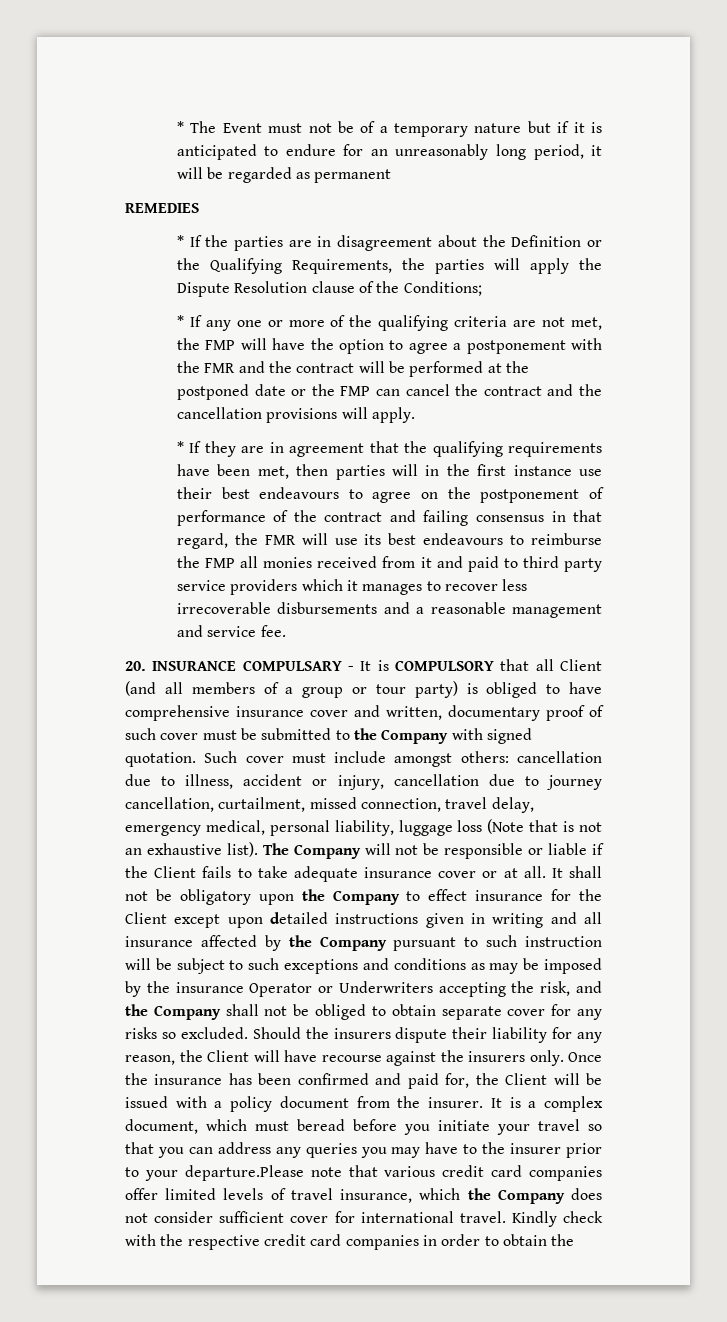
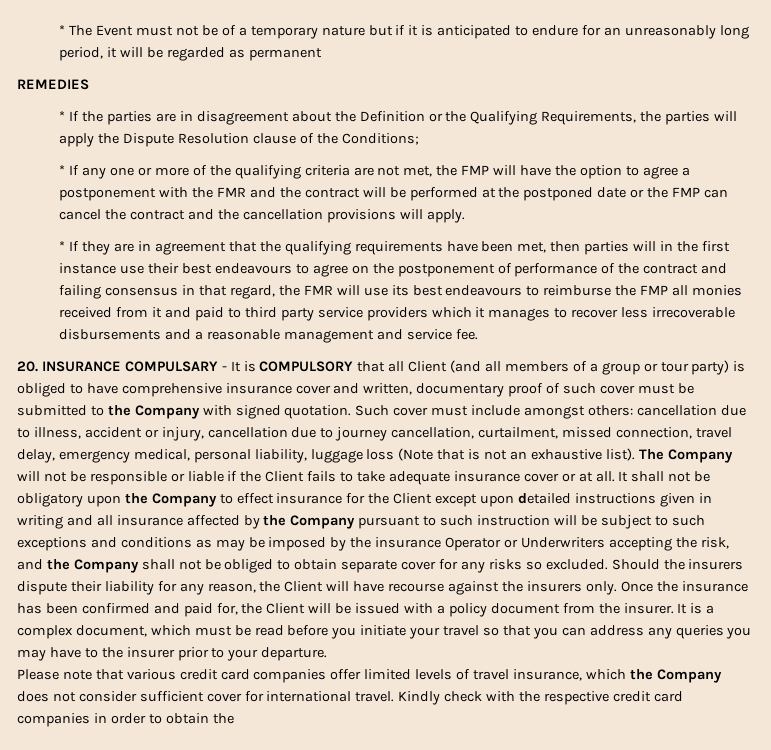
[297,1119,345,1131] beread -> [234,625,284,636] be read
[184,1165,304,1181] departure.Please -> [261,647,328,661] [17,669,59,680] departure. // Please

